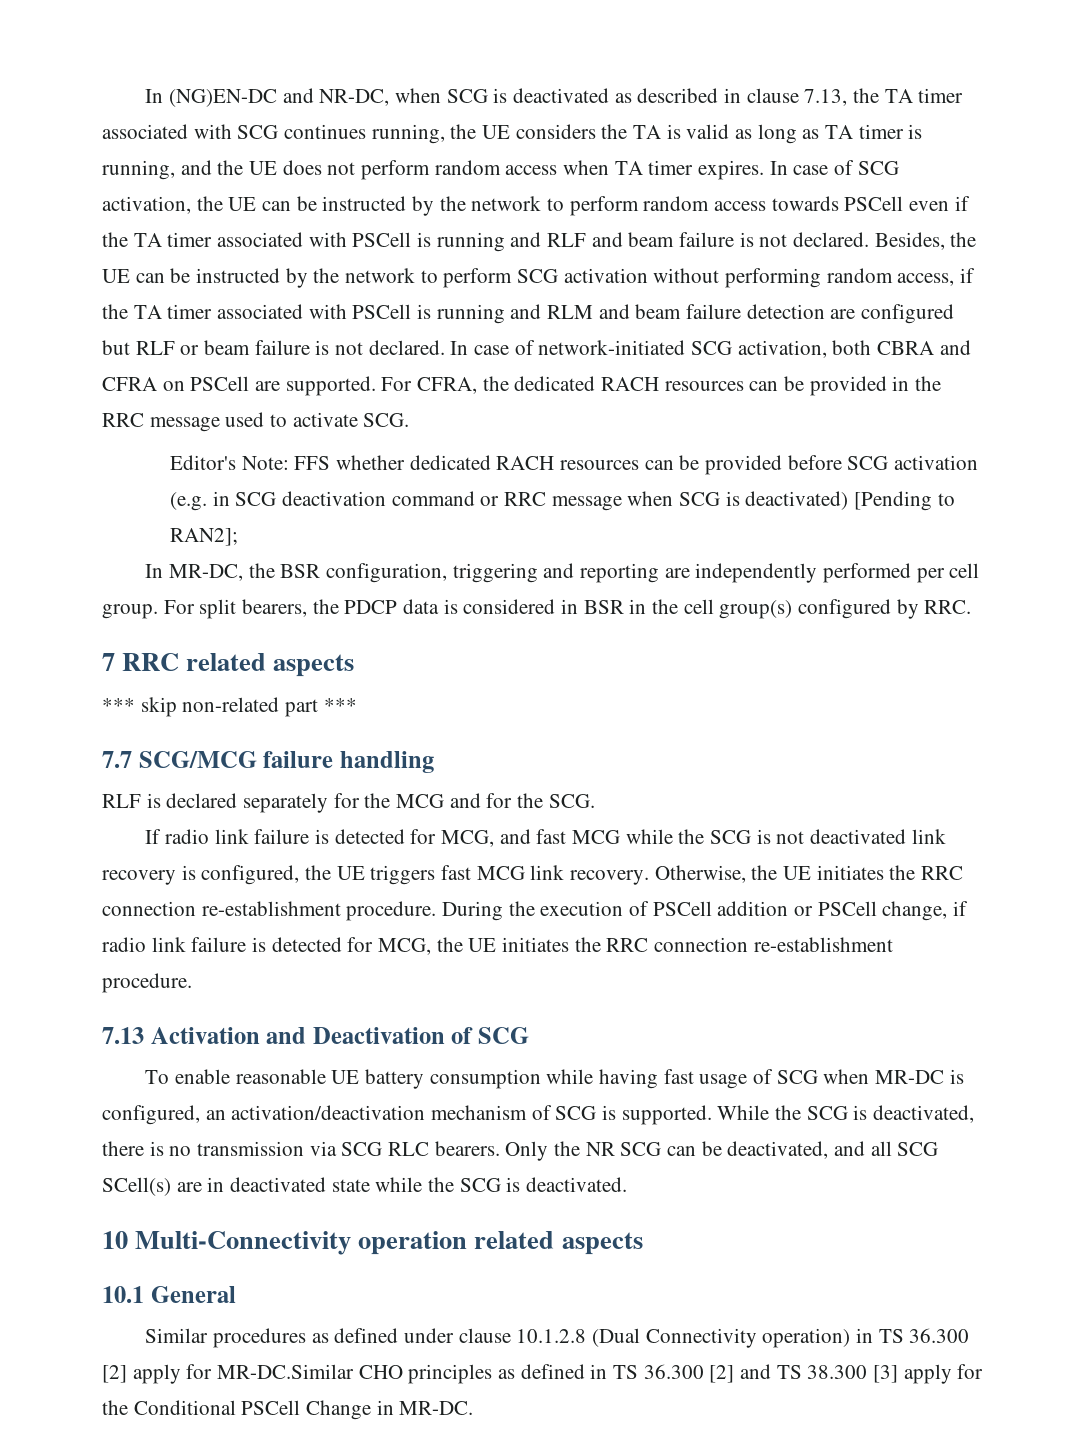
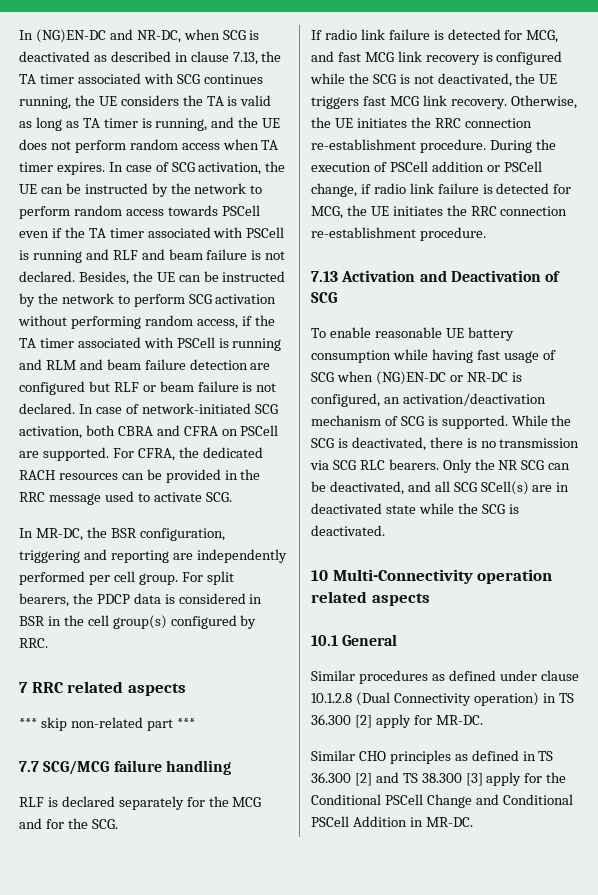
[169,455,978,475] [169,491,955,511] [169,528,238,546] // Editor's Note: FFS whether dedicated RACH resources can be provided before SCG activation (e.g. in SCG deactivation command or RRC message when SCG is deactivated) [Pending to RAN2]; -> (232, 497) none
(621, 837) none -> [397,51,563,65] link recovery is configured
[810,829,946,844] [102,865,300,885] deactivated link recovery is configured, -> [437,73,512,87] deactivated,
[875,1070,945,1084] MR-DC -> [375,371,508,385] (NG)EN-DC or NR-DC
[217,1364,355,1379] MR-DC.Similar -> [435,715,483,725] [311,750,355,761] MR-DC. // Similar
(372, 1410) none -> [475,794,573,805] [311,816,407,827] and Conditional PSCell Addition

